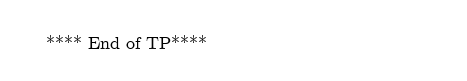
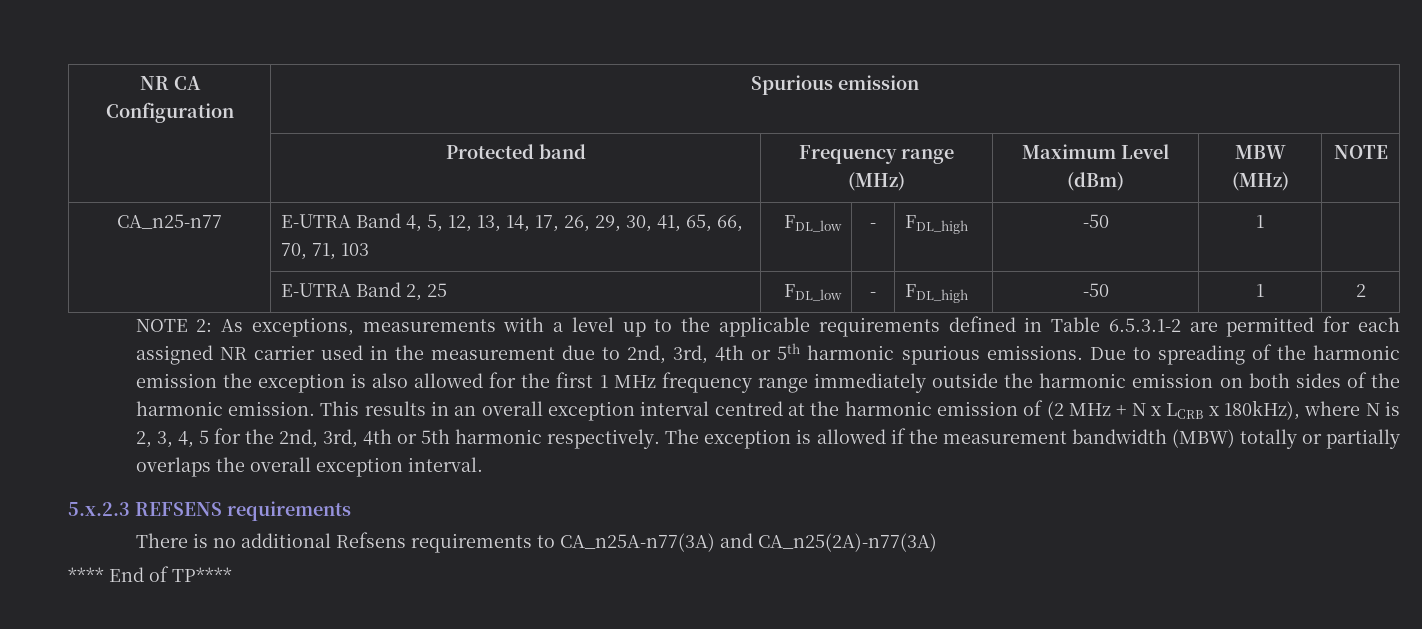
(46, 42) none -> [139,76,201,90] [105,102,234,123] [751,75,919,95] [445,144,586,159] [799,145,954,164] [848,172,905,191] [1022,144,1169,159] [1067,172,1124,191] [1234,145,1286,159] [1231,172,1289,191] [1333,145,1388,159] [117,214,222,229] [281,213,744,232] [281,243,370,260] [783,215,842,232] [870,223,876,228] [905,215,969,234] [1082,214,1109,228] [1256,215,1264,228] [281,282,448,301] [783,284,842,301] [870,292,876,297] [905,284,969,303] [1082,283,1109,297] [1256,284,1264,297] [1355,284,1366,297] [135,316,1400,337] [135,343,1400,365] [135,372,1401,393] [135,400,1400,421] [135,428,1400,449] [135,457,483,477] [68,501,351,521] [135,532,937,553] NR CA Configuration | Spurious emission // | Protected band | Frequency range (MHz) | Maximum Level (dBm) | MBW (MHz) | NOTE // CA_n25-n77 | E-UTRA Band 4, 5, 12, 13, 14, 17, 26, 29, 30, 41, 65, 66, 70, 71, 103 | FDL_low | - | FDL_high | -50 | 1 | // | E-UTRA Band 2, 25 | FDL_low | - | FDL_high | -50 | 1 | 2 // NOTE 2: As exceptions, measurements with a level up to the applicable requirements defined in Table 6.5.3.1-2 are permitted for each assigned NR carrier used in the measurement due to 2nd, 3rd, 4th or 5th harmonic spurious emissions. Due to spreading of the harmonic emission the exception is also allowed for the first 1 MHz frequency range immediately outside the harmonic emission on both sides of the harmonic emission. This results in an overall exception interval centred at the harmonic emission of (2 MHz + N x LCRB x 180kHz), where N is 2, 3, 4, 5 for the 2nd, 3rd, 4th or 5th harmonic respectively. The exception is allowed if the measurement bandwidth (MBW) totally or partially overlaps the overall exception interval. // 5.x.2.3 REFSENS requirements // There is no additional Refsens requirements to CA_n25A-n77(3A) and CA_n25(2A)-n77(3A) //

